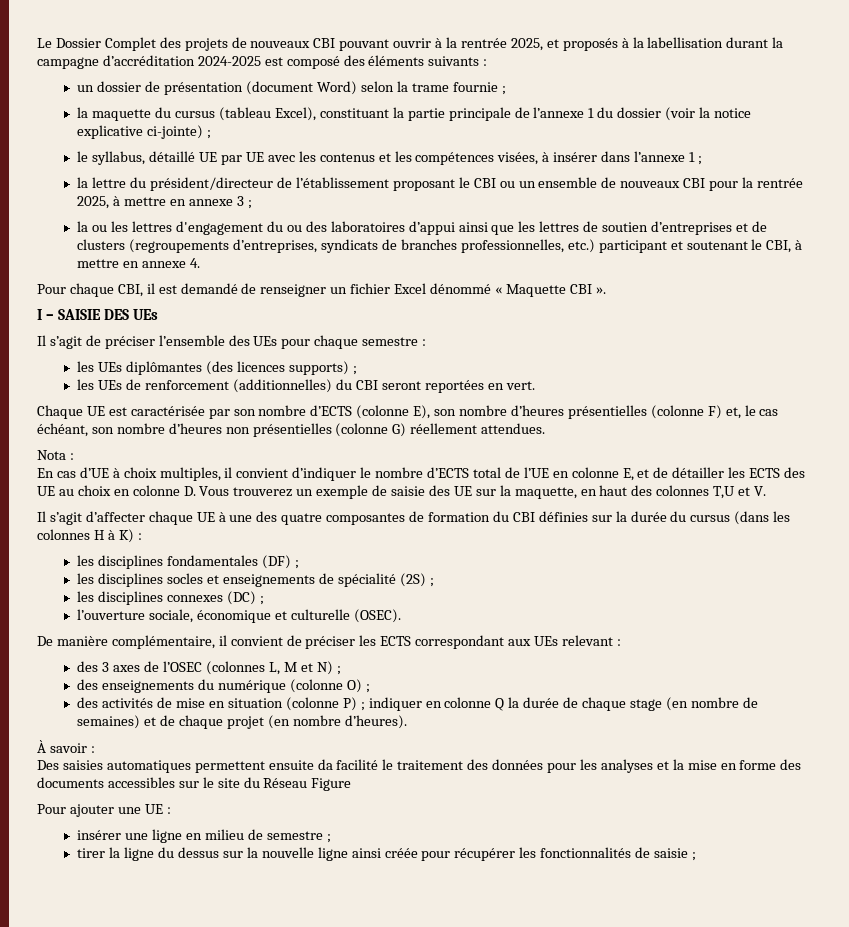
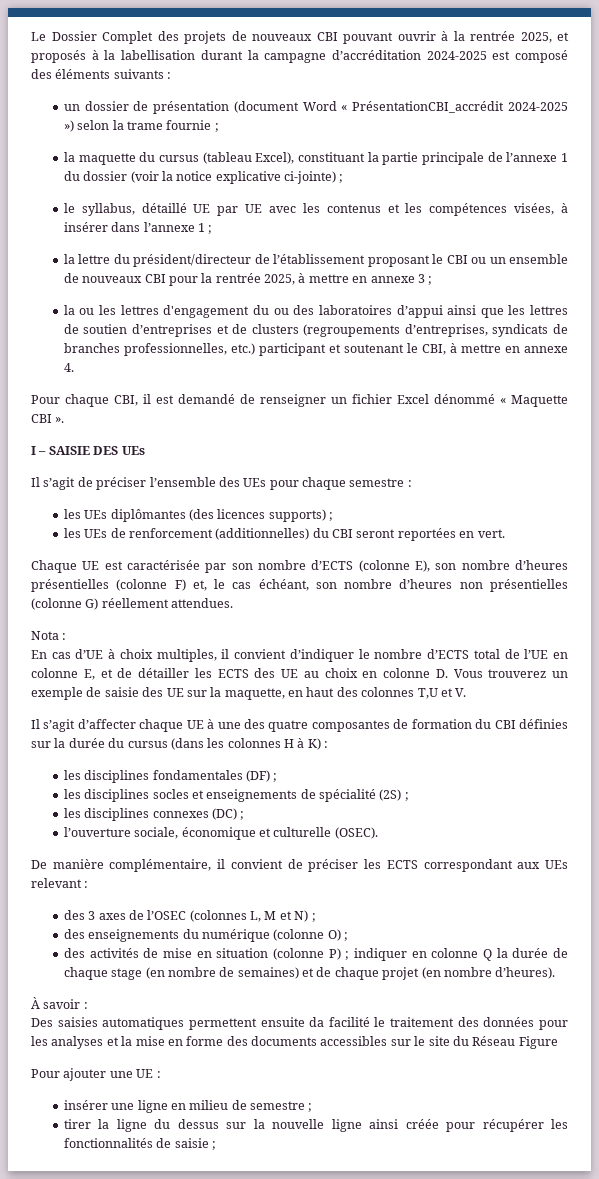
[316,81,357,95] Word) -> [302,101,569,113] [63,120,74,132] Word « PrésentationCBI_accrédit 2024-2025 »)

